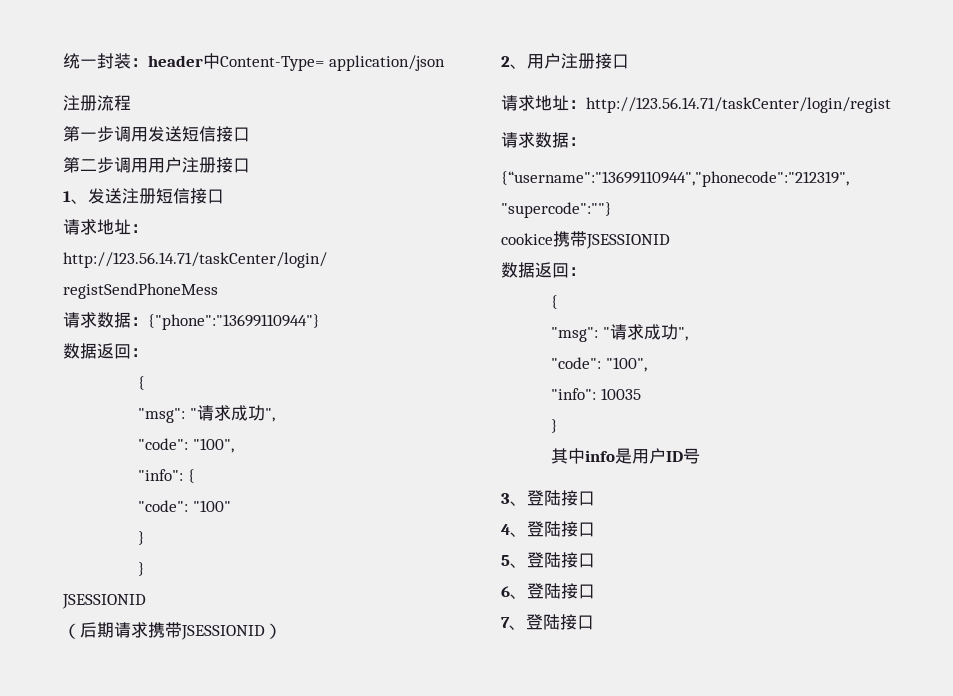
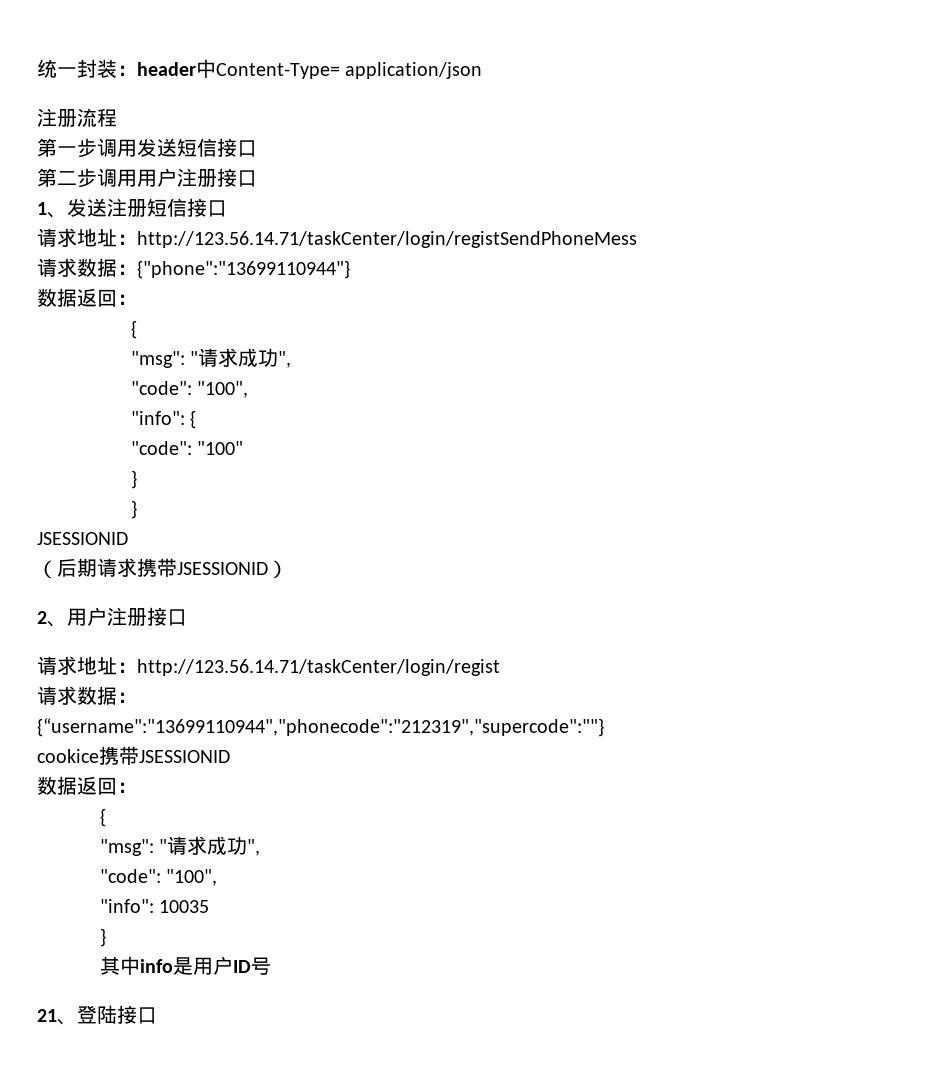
[501,490,595,506] [501,521,595,537] [501,552,595,568] [501,583,595,599] [501,614,594,630] 3、登陆接口 // 4、登陆接口 // 5、登陆接口 // 6、登陆接口 // 7、登陆接口 -> [37,1005,157,1025] 21、登陆接口

